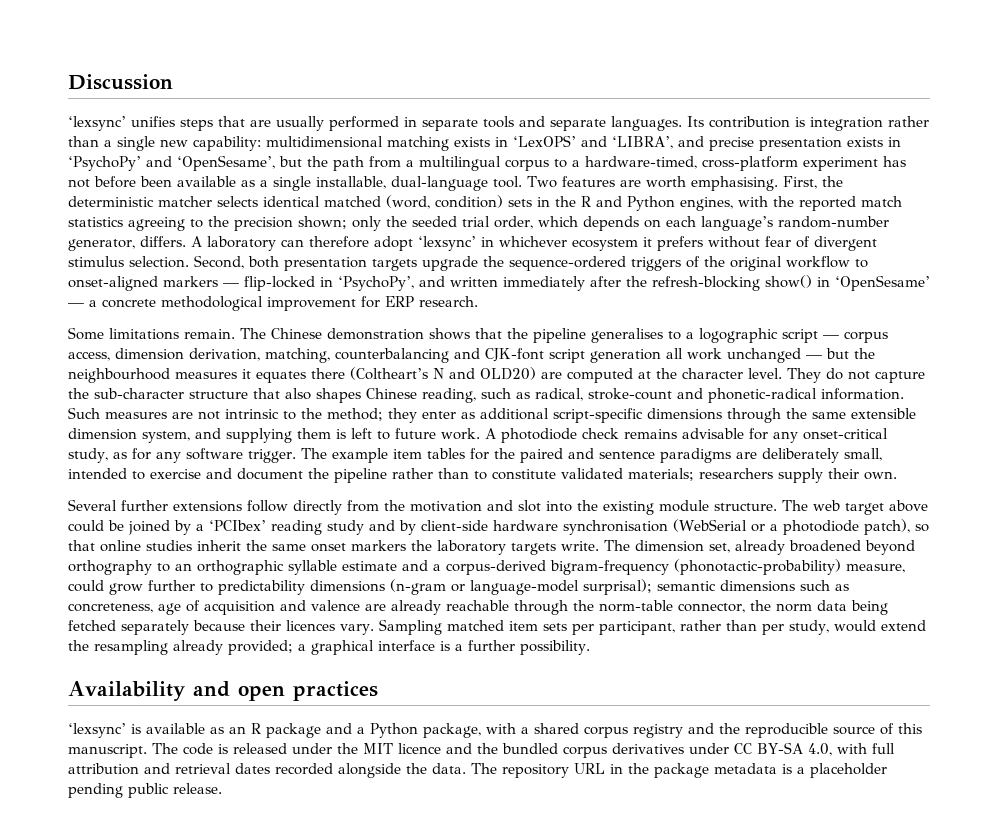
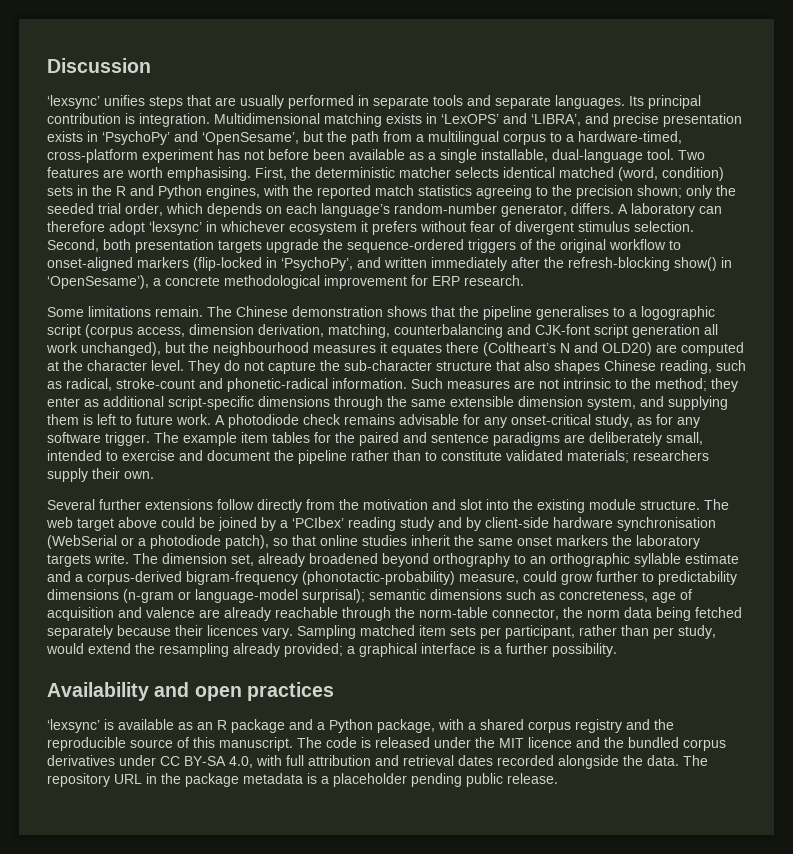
(704, 121) none -> [648,95,701,109] principal
[810,116,929,131] [68,136,383,151] integration rather than a single new capability: multidimensional -> [139,113,320,127] integration. Multidimensional
[223,276,315,291] — flip-locked -> [193,257,262,271] (flip-locked
[835,275,930,291] [68,303,84,307] ‘OpenSesame’ — -> [47,275,149,289] ‘OpenSesame’),
[823,331,888,343] — corpus -> [85,324,133,338] (corpus
[727,348,822,363] unchanged — -> [81,342,161,356] unchanged),

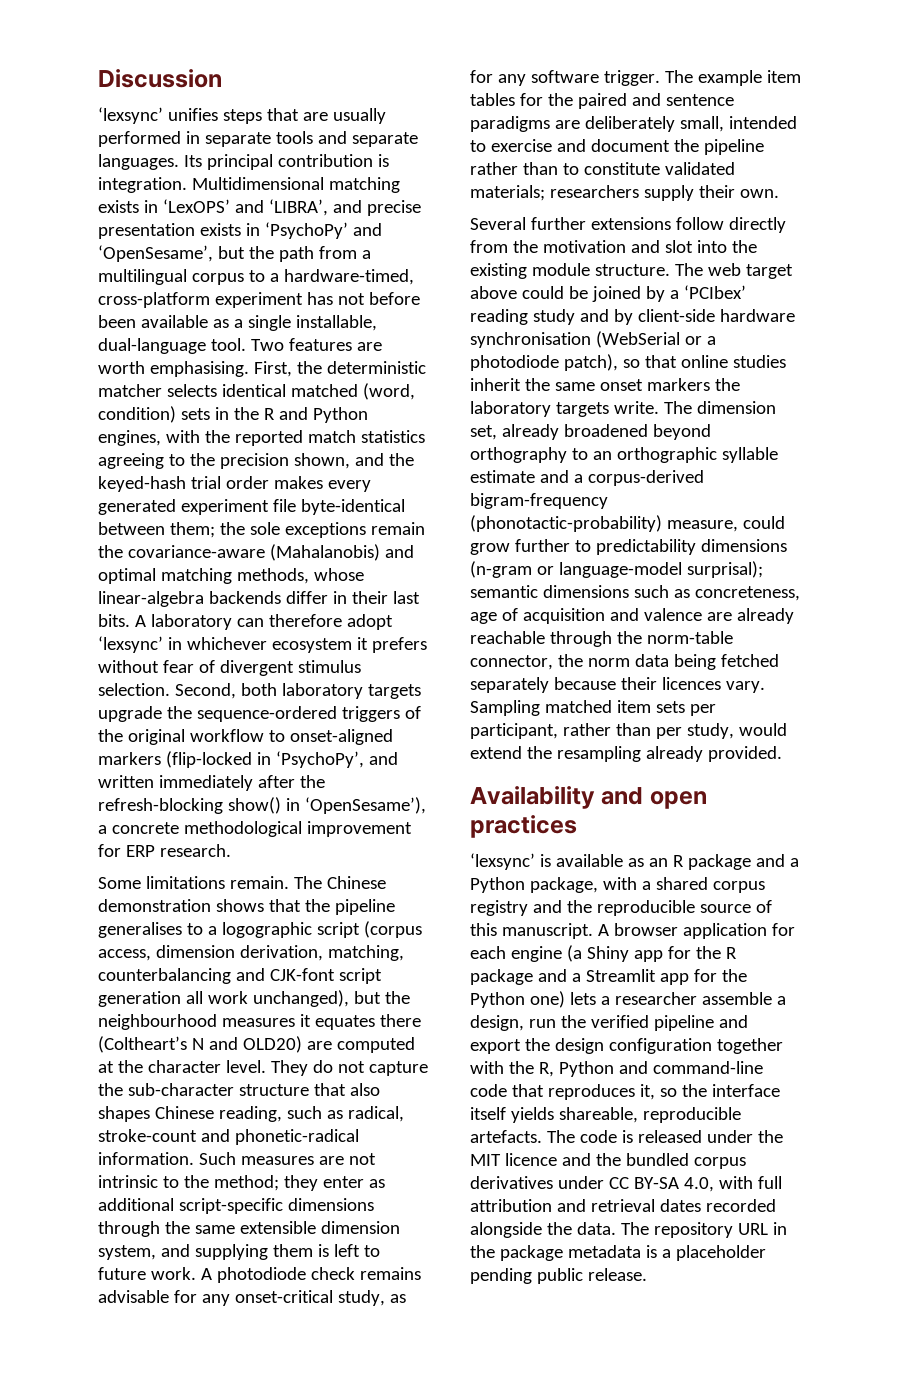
[637,185,736,199] [47,203,614,217] shown; only the seeded trial order, which depends on each language’s random-number generator, differs. -> [293,453,414,469] [98,476,371,492] [98,499,405,515] [98,522,425,538] [98,544,414,561] [98,568,364,584] [98,591,420,607] [98,614,130,627] shown, and the keyed-hash trial order makes every generated experiment file byte-identical between them; the sole exceptions remain the covariance-aware (Mahalanobis) and optimal matching methods, whose linear-algebra backends differ in their last bits.
[135,239,214,253] presentation -> [281,683,363,699] laboratory
[284,643,617,657] provided; a graphical interface is a further possibility. -> [707,746,782,762] provided.
(293, 744) none -> [597,923,795,939] [470,945,737,962] [470,969,747,985] [470,991,786,1008] [470,1015,748,1031] [470,1038,783,1054] [470,1061,763,1077] [470,1084,780,1100] [470,1107,741,1123] [470,1130,542,1143] A browser application for each engine (a Shiny app for the R package and a Streamlit app for the Python one) lets a researcher assemble a design, run the verified pipeline and export the design configuration together with the R, Python and command-line code that reproduces it, so the interface itself yields shareable, reproducible artefacts.

